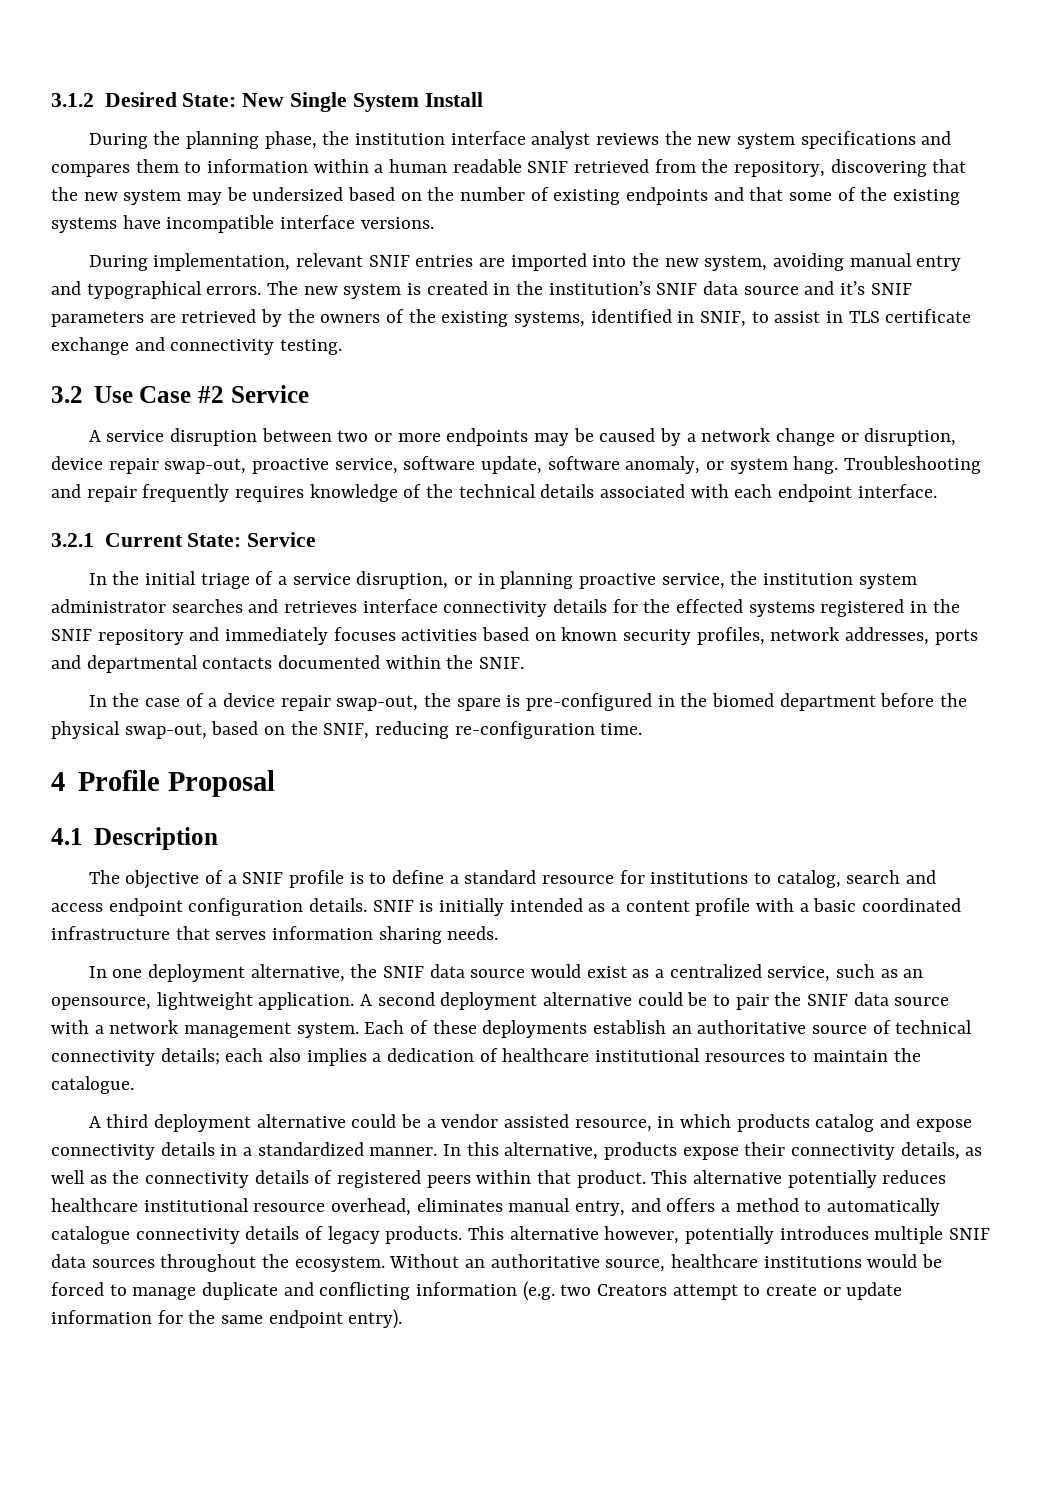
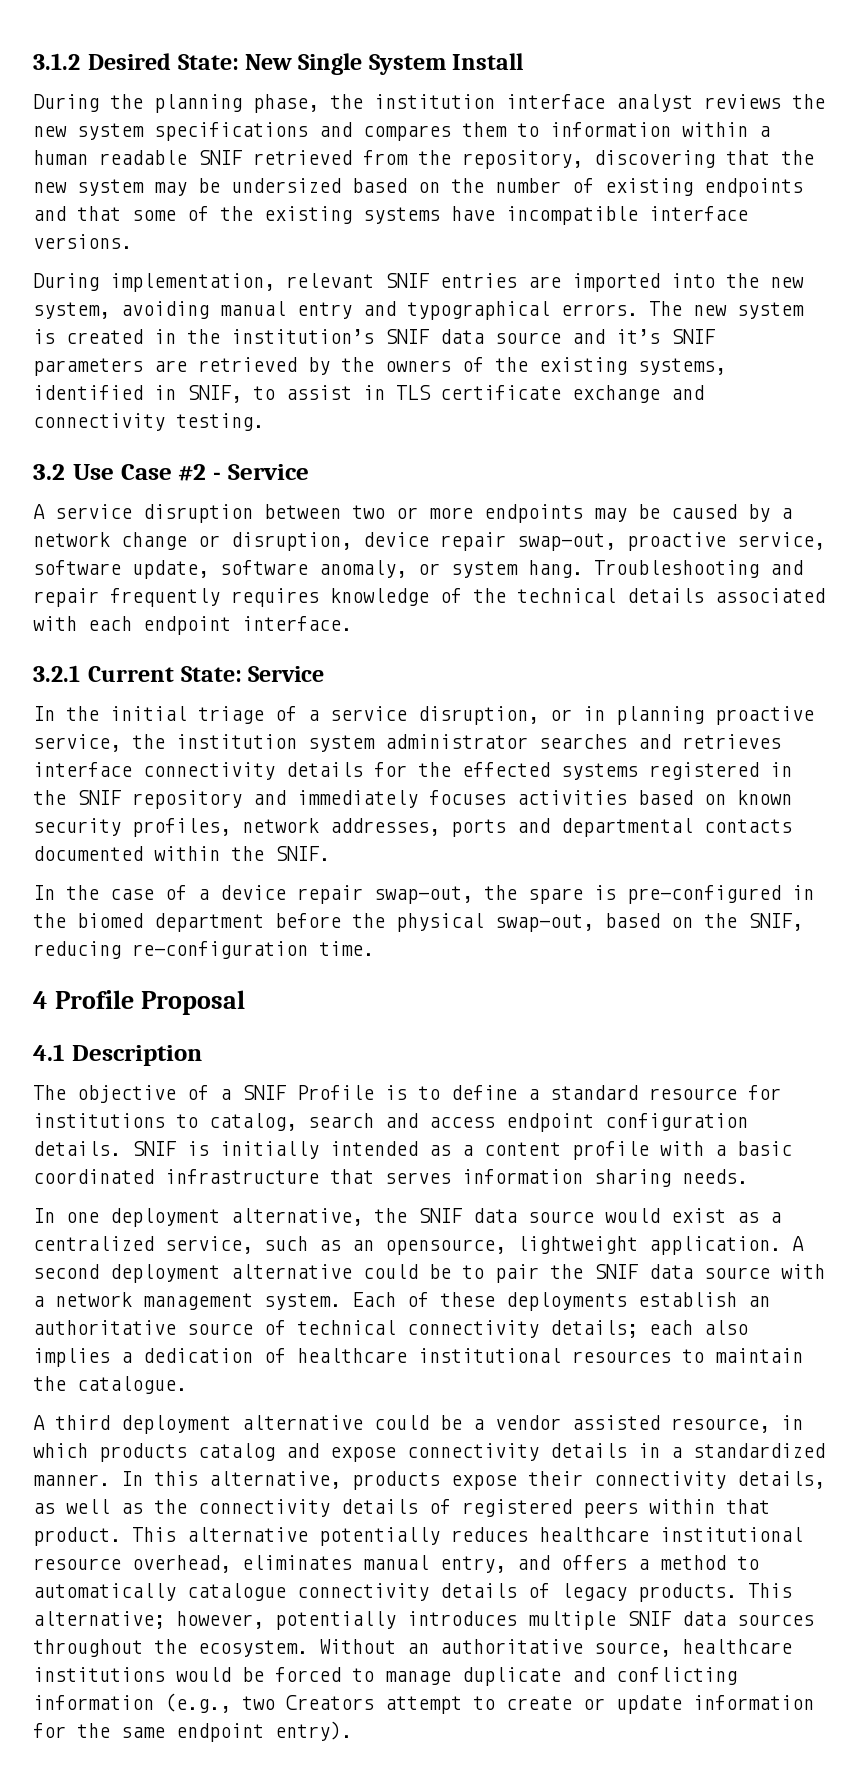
(224, 394) none -> [213,472,222,480] -
[289,870,345,888] profile -> [297,1085,374,1100] Profile
[509,1226,599,1240] alternative -> [33,1611,165,1629] alternative;
[522,1281,555,1301] (e.g. -> [165,1693,231,1713] (e.g.,

